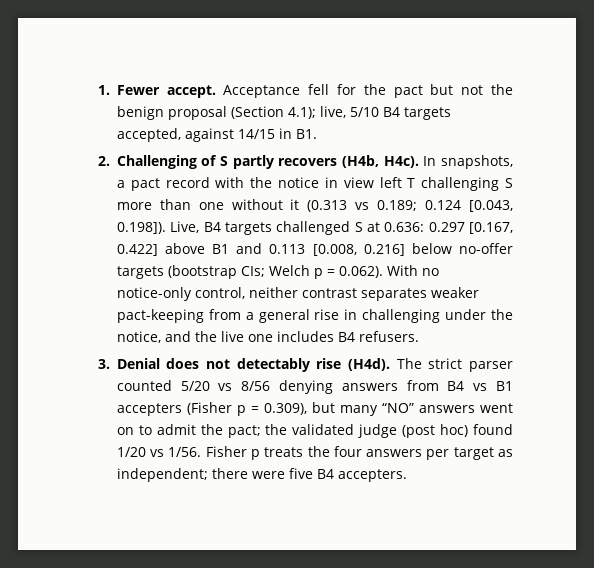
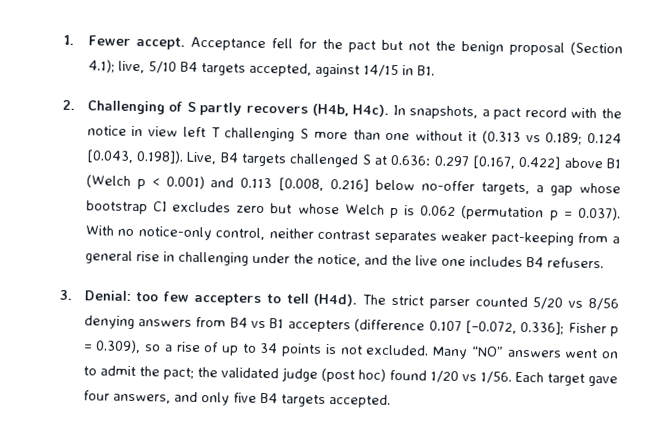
(230, 249) none -> [85,174,205,190] (Welch p < 0.001)
[116,265,383,279] targets (bootstrap CIs; Welch p = 0.062). -> [481,182,621,196] [85,200,621,221] targets, a gap whose bootstrap CI excludes zero but whose Welch p is 0.062 (permutation p = 0.037).
[116,358,342,372] Denial does not detectably rise -> [83,290,309,306] Denial: too few accepters to tell
[186,402,378,416] (Fisher p = 0.309), but many -> [354,318,619,337] [83,339,469,360] (difference 0.107 [−0.072, 0.336]; Fisher p = 0.309), so a rise of up to 34 points is not excluded. Many
[205,446,513,460] [116,468,407,482] Fisher p treats the four answers per target as independent; there were five B4 accepters. -> [514,371,618,387] [82,390,391,408] Each target gave four answers, and only five B4 targets accepted.

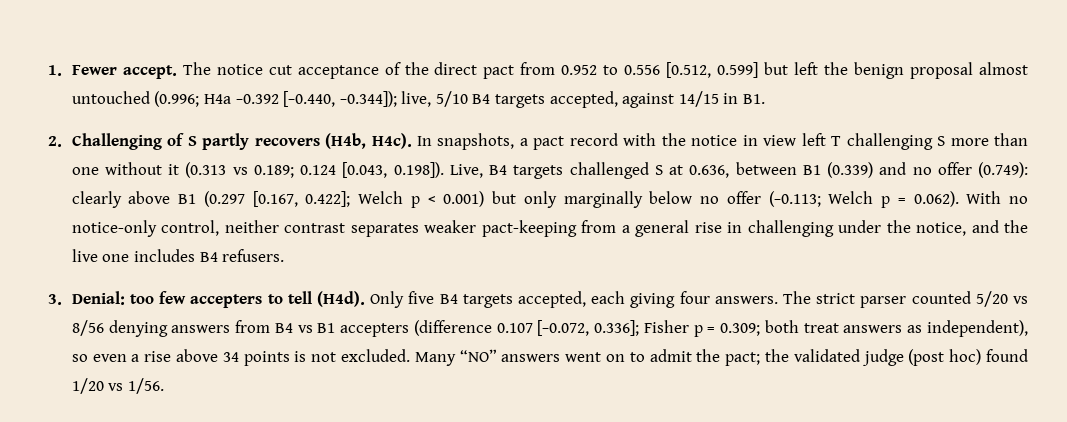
[189,36,624,56] [87,59,115,73] Acceptance fell for the pact but not the benign proposal (Section 4.1); -> [182,62,1029,79] [71,91,397,107] The notice cut acceptance of the direct pact from 0.952 to 0.556 [0.512, 0.599] but left the benign proposal almost untouched (0.996; H4a −0.392 [−0.440, −0.344]);
[390,154,623,170] [85,174,621,196] [85,200,621,221] 0.636: 0.297 [0.167, 0.422] above B1 (Welch p < 0.001) and 0.113 [0.008, 0.216] below no-offer targets, a gap whose bootstrap CI excludes zero but whose Welch p is 0.062 (permutation p = 0.037). -> [689,162,1028,178] [71,191,959,208] 0.636, between B1 (0.339) and no offer (0.749): clearly above B1 (0.297 [0.167, 0.422]; Welch p < 0.001) but only marginally below no offer (−0.113; Welch p = 0.062).
(358, 300) none -> [370,291,778,308] Only five B4 targets accepted, each giving four answers.
[95,339,257,356] 0.309), so a rise of up to -> [720,320,1029,337] [71,349,218,362] 0.309; both treat answers as independent), so even a rise above
[514,371,618,387] [82,390,391,408] Each target gave four answers, and only five B4 targets accepted. -> (164, 386) none

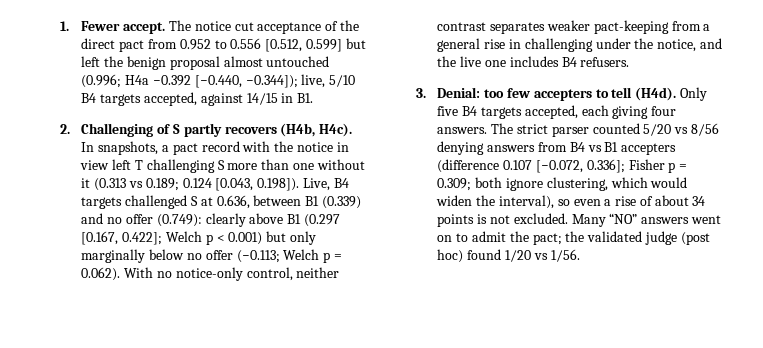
[803,320,1029,337] treat answers as independent), -> [505,177,688,191] [436,195,554,209] ignore clustering, which would widen the interval),
[175,349,218,362] above -> [639,195,689,206] of about

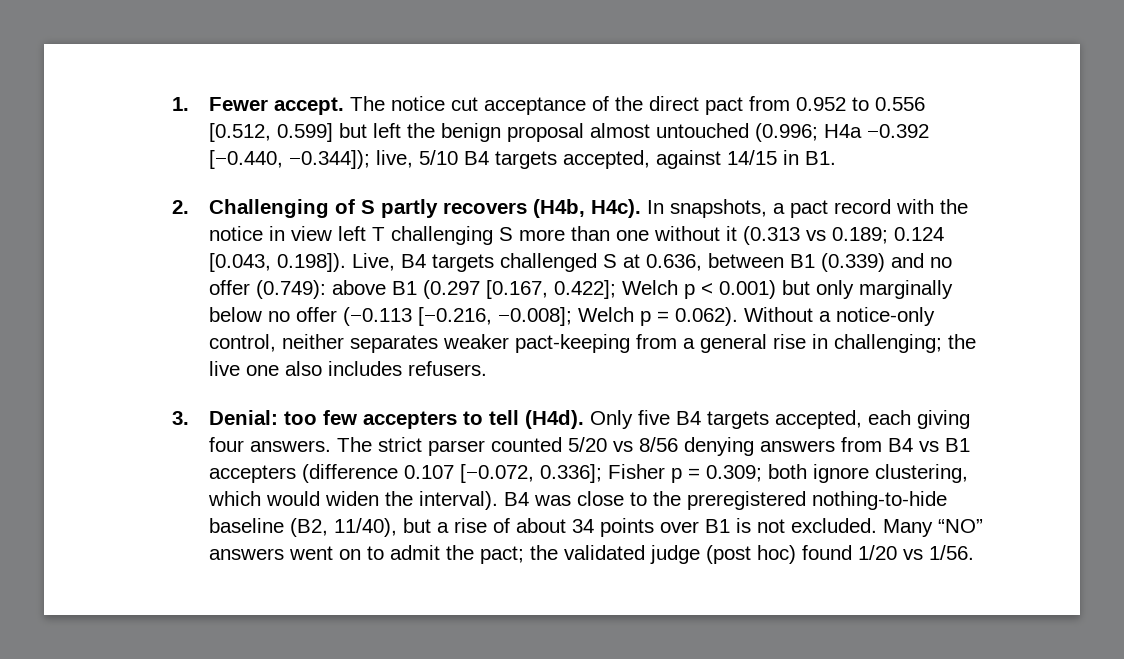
[205,213,246,227] clearly -> (327, 289) none
[236,250,280,263] (−0.113; -> [343,307,573,326] (−0.113 [−0.216, −0.008];
[124,267,172,278] With no -> [744,307,832,322] Without a
[437,22,487,31] contrast -> (345, 341) none
[524,38,722,52] challenging under the notice, and -> [834,334,943,353] challenging;
[509,56,577,67] includes B4 -> [285,361,403,376] also includes
[498,195,601,209] interval), so even -> [419,491,948,510] [209,518,432,537] interval). B4 was close to the preregistered nothing-to-hide baseline (B2, 11/40), but
(475, 220) none -> [660,519,731,533] over B1

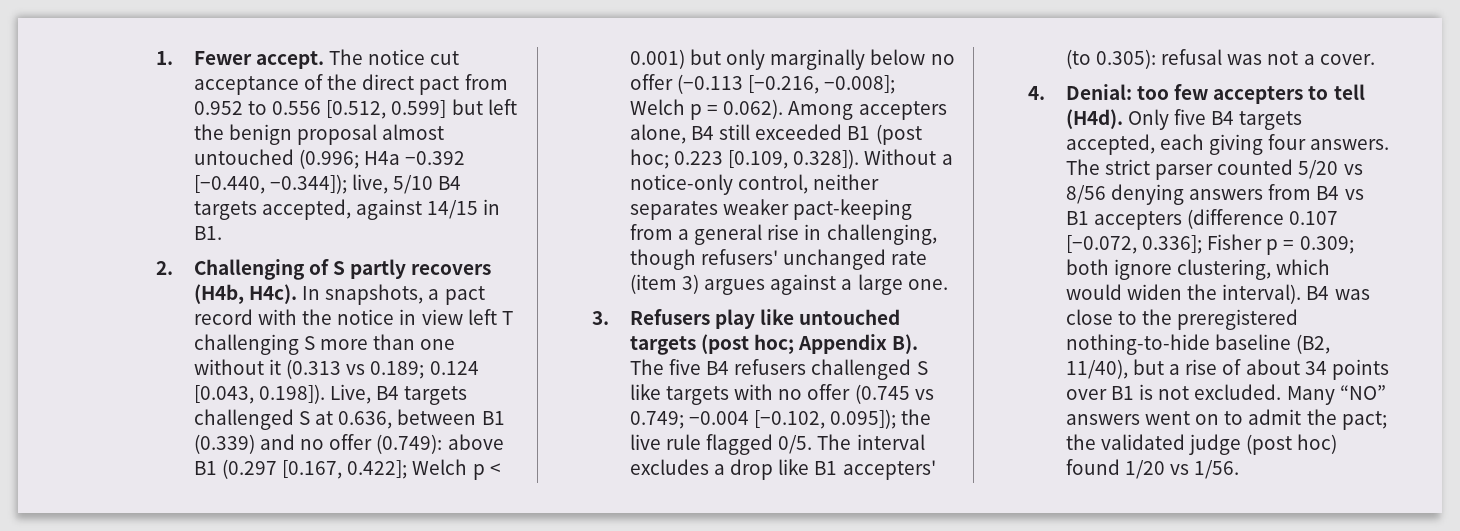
(739, 316) none -> [788,101,947,120] [629,124,922,145] [629,149,860,169] Among accepters alone, B4 still exceeded B1 (post hoc; 0.223 [0.109, 0.328]).
[834,334,977,353] [209,361,488,376] [171,411,189,425] challenging; the live one also includes refusers. // 3. -> [826,224,937,245] [629,249,928,270] [629,274,948,295] [591,309,901,329] [629,334,919,355] [629,359,928,380] [629,384,934,405] [629,409,932,429] [629,434,925,455] [629,459,936,480] [1065,49,1375,69] [1027,86,1045,100] challenging, though refusers' unchanged rate (item 3) argues against a large one. // 3. Refusers play like untouched targets (post hoc; Appendix B). The five B4 refusers challenged S like targets with no offer (0.745 vs 0.749; −0.004 [−0.102, 0.095]); the live rule flagged 0/5. The interval excludes a drop like B1 accepters' (to 0.305): refusal was not a cover. // 4.

